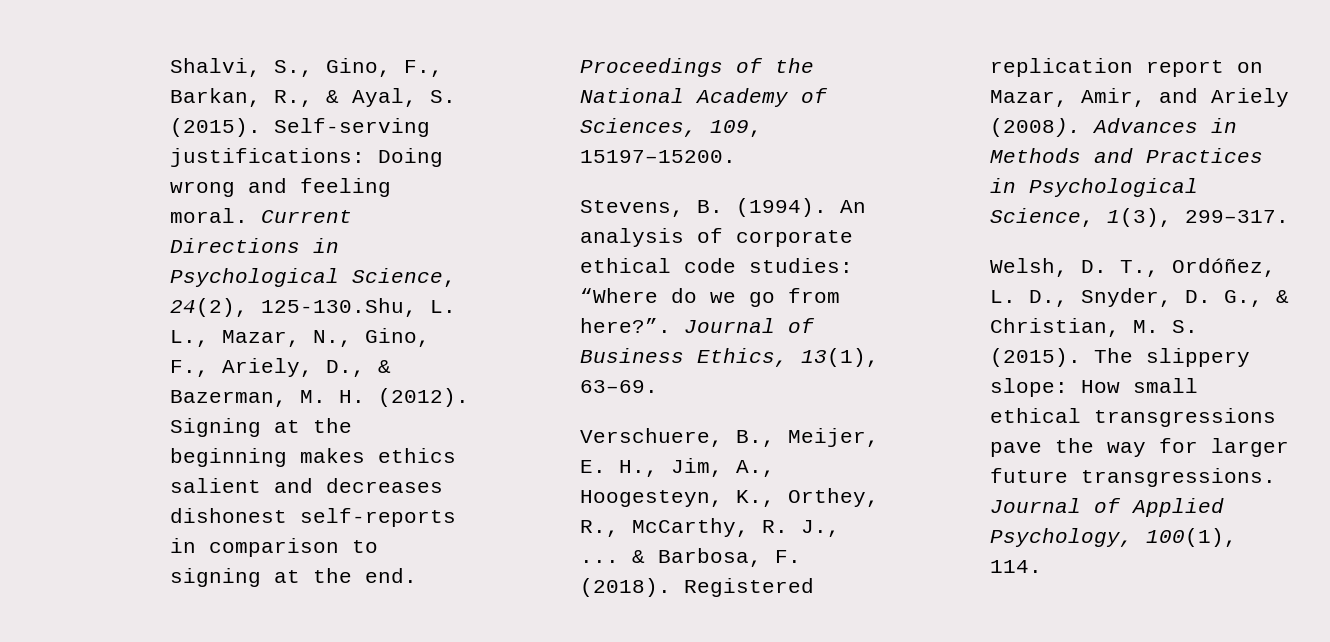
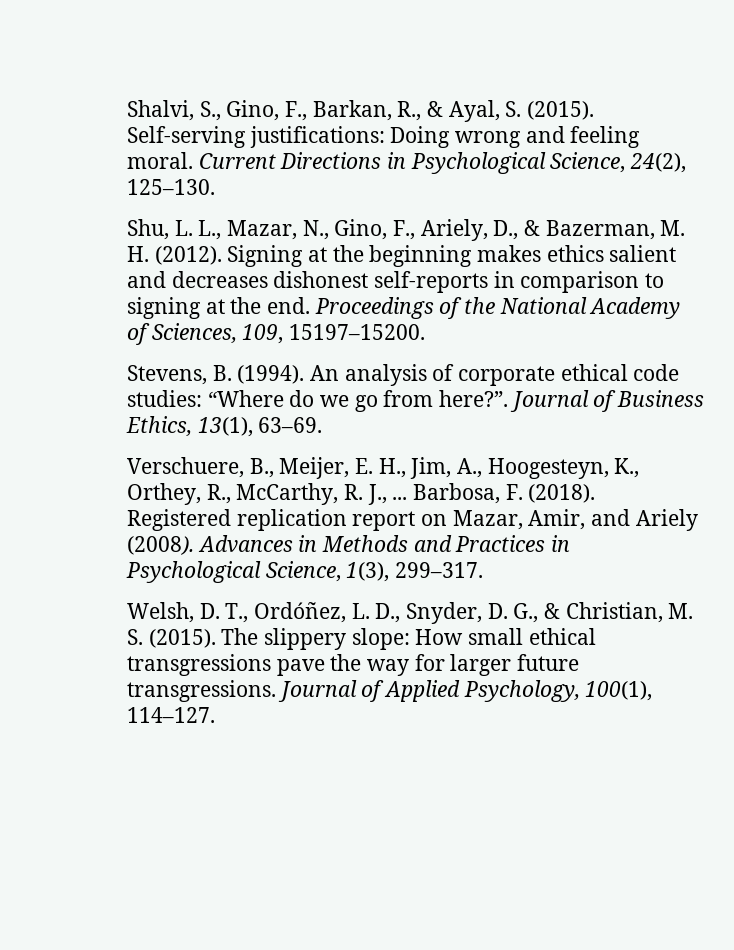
[261,298,418,317] 125-130.Shu, -> [127,179,216,195] [127,219,170,240] 125–130. // Shu,
[632,550,646,563] & -> (408, 498) none
[990,560,1043,573] 114. -> [127,707,216,723] 114–127.

